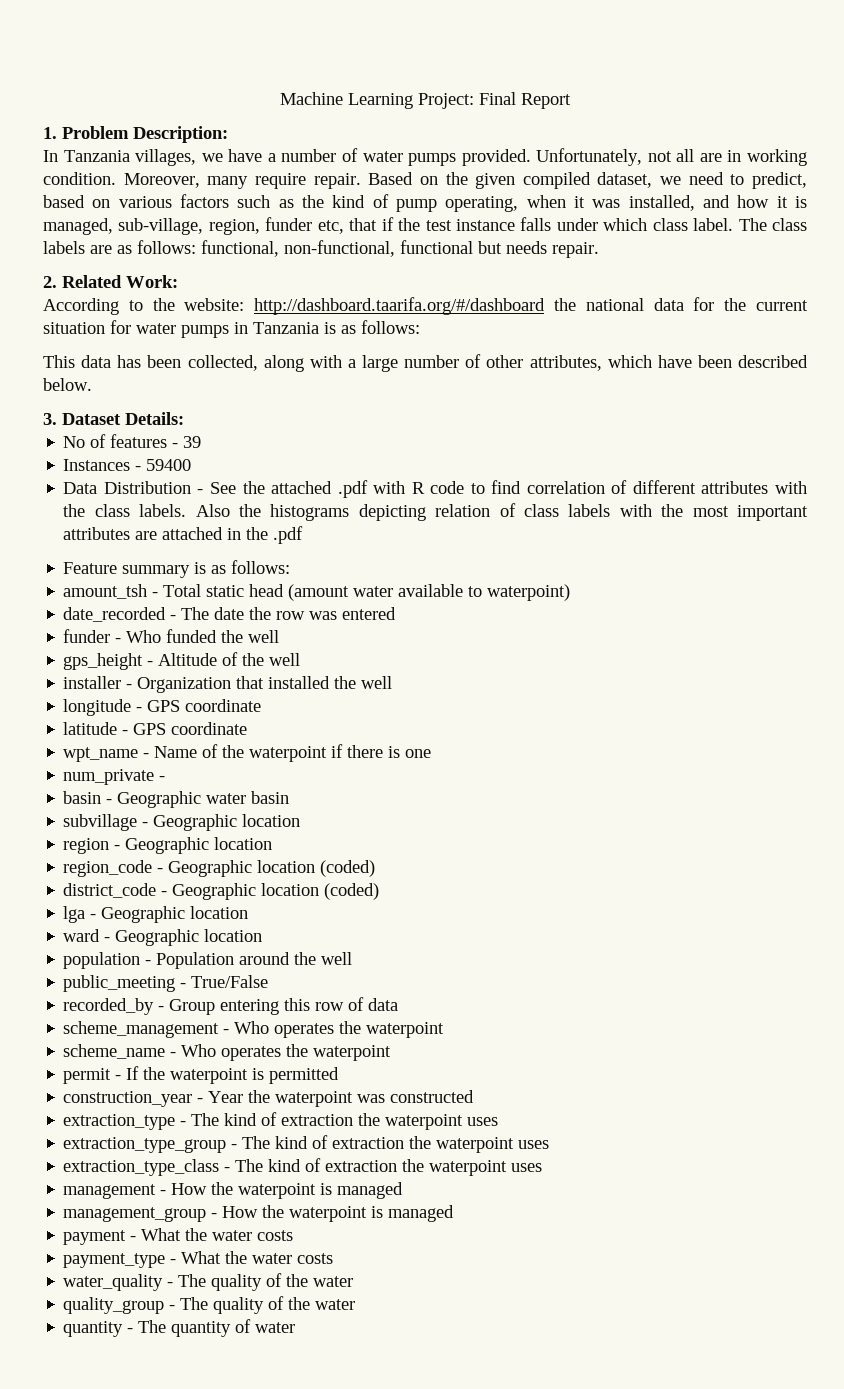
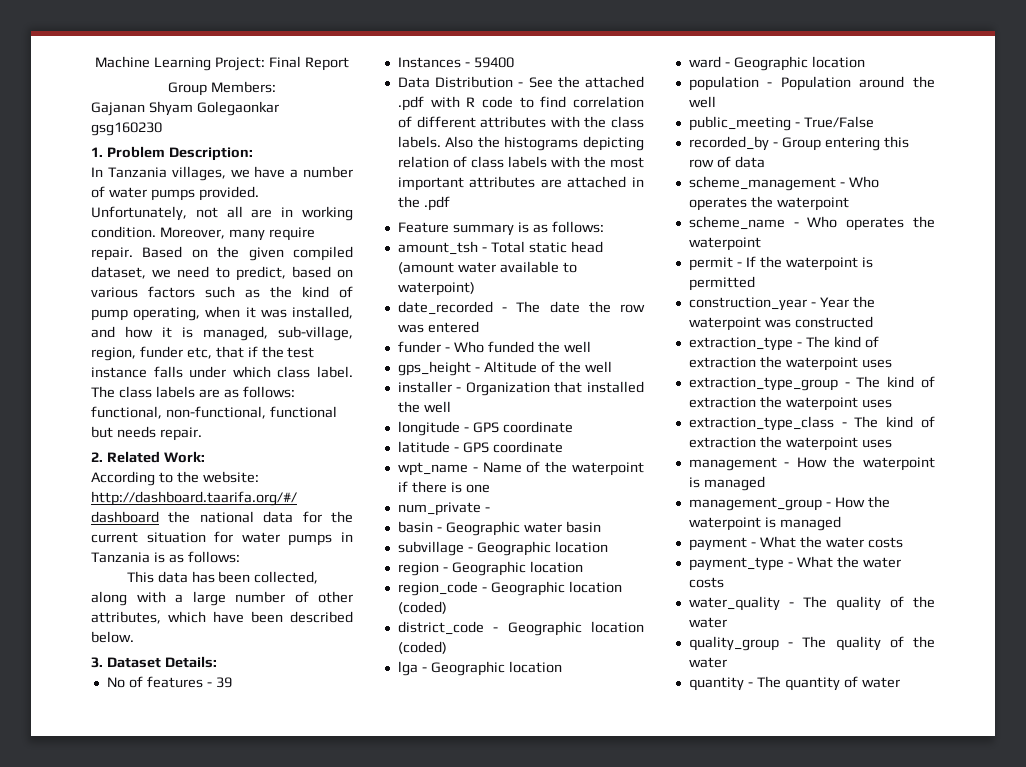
(571, 101) none -> [168,81,276,96] [91,101,279,116] [91,122,162,136] // Group Members: // Gajanan Shyam Golegaonkar gsg160230

